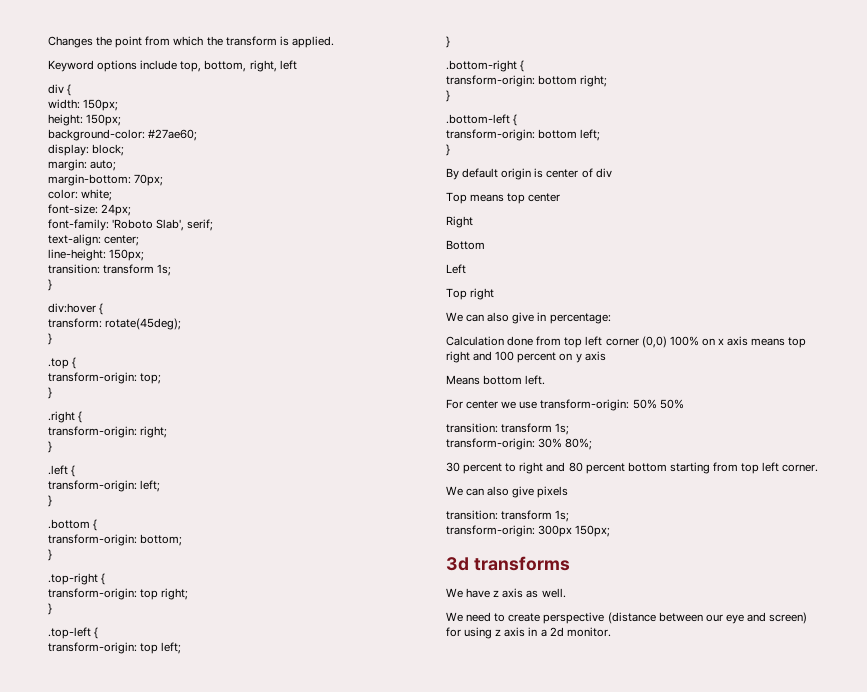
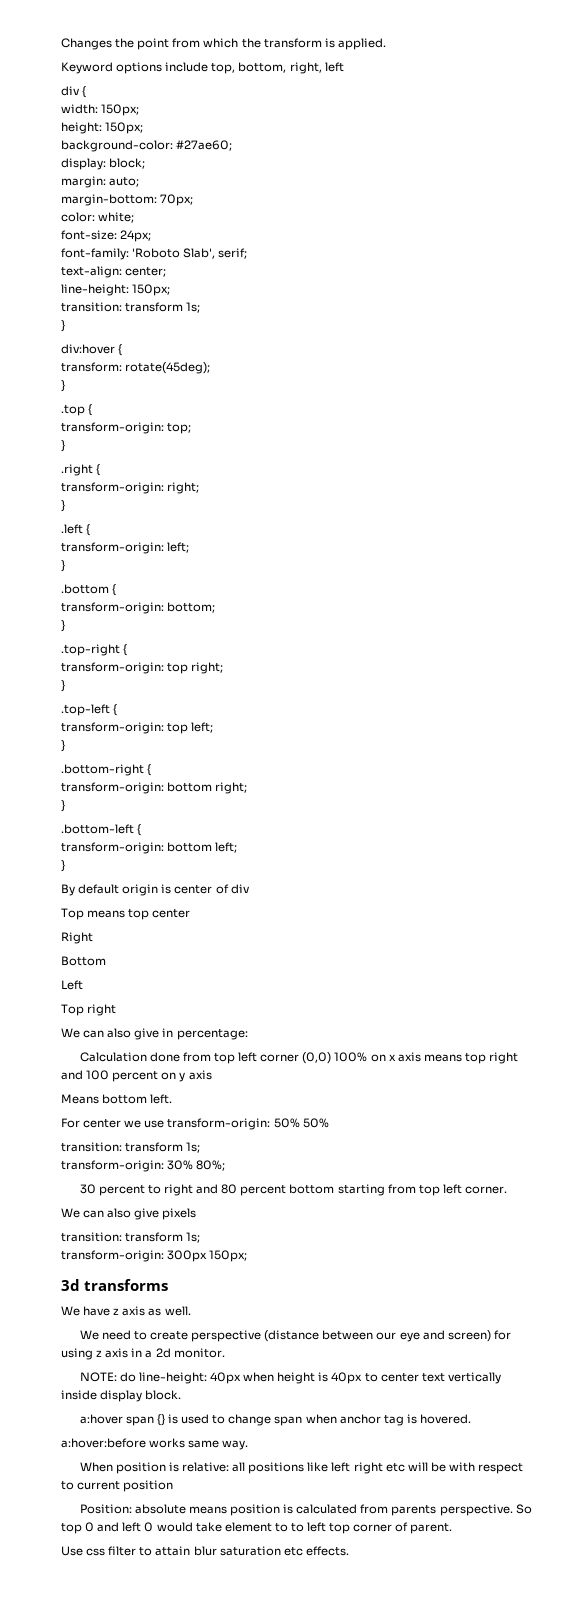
(611, 632) none -> [79,1372,501,1384] [61,1390,182,1402] [79,1414,471,1426] [61,1438,249,1450] [79,1462,524,1474] [61,1480,174,1492] [79,1504,532,1516] [61,1522,453,1534] [61,1546,349,1556] // NOTE: do line-height: 40px when height is 40px to center text vertically inside display block. // a:hover span {} is used to change span when anchor tag is hovered. // a:hover:before works same way. // When position is relative: all positions like left right etc will be with respect to current position // Position: absolute means position is calculated from parents perspective. So top 0 and left 0 would take element to to left top corner of parent. // Use css filter to attain blur saturation etc effects.

